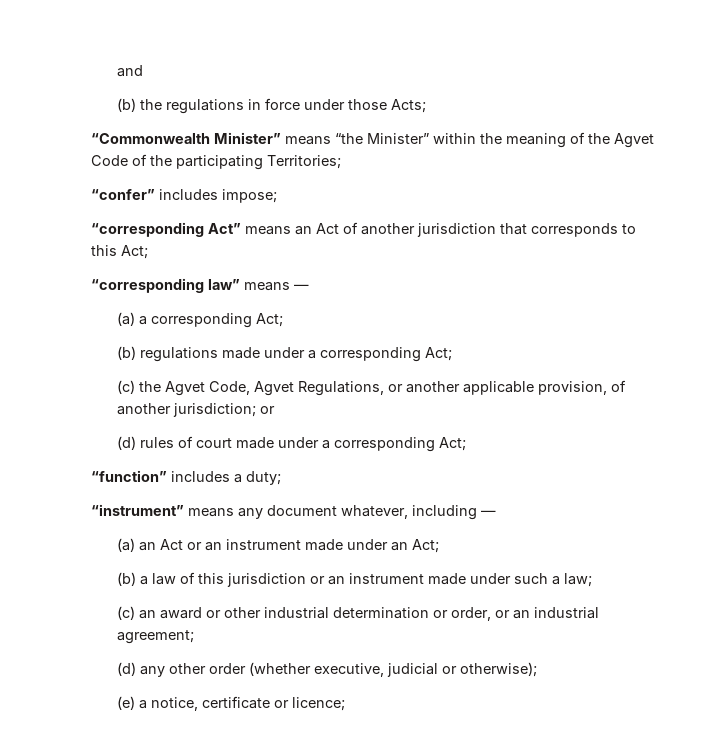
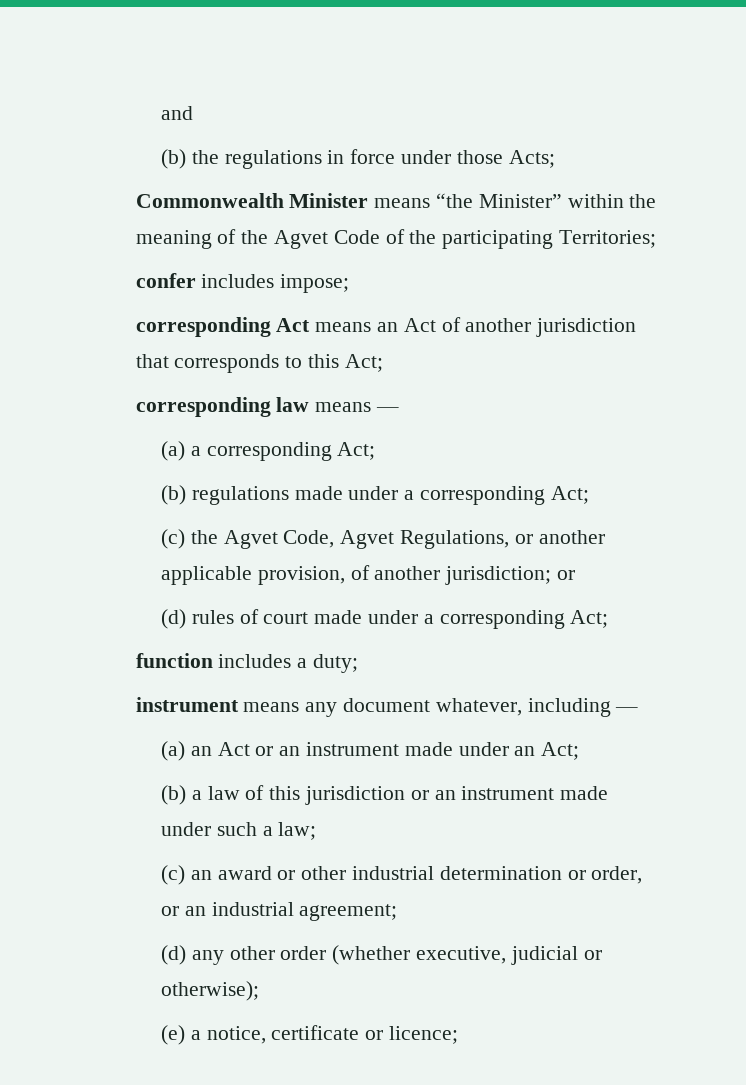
[91,132,282,144] “Commonwealth Minister” -> [135,193,369,208] Commonwealth Minister
[91,189,156,200] “confer” -> [135,273,196,288] confer
[91,222,242,237] “corresponding Act” -> [135,317,311,337] corresponding Act
[91,278,241,293] “corresponding law” -> [135,397,310,417] corresponding law
[91,470,168,482] “function” -> [135,653,213,668] function
[91,504,185,516] “instrument” -> [135,697,239,712] instrument

